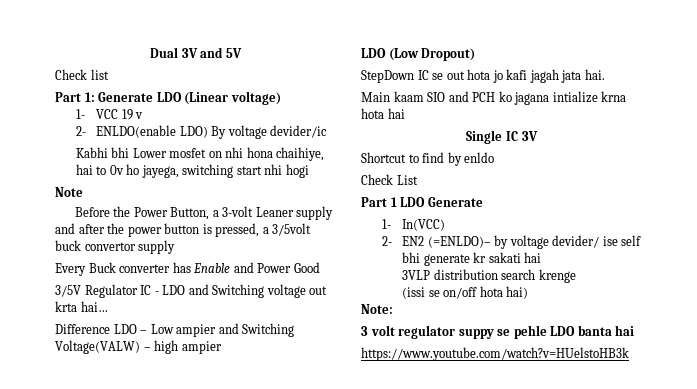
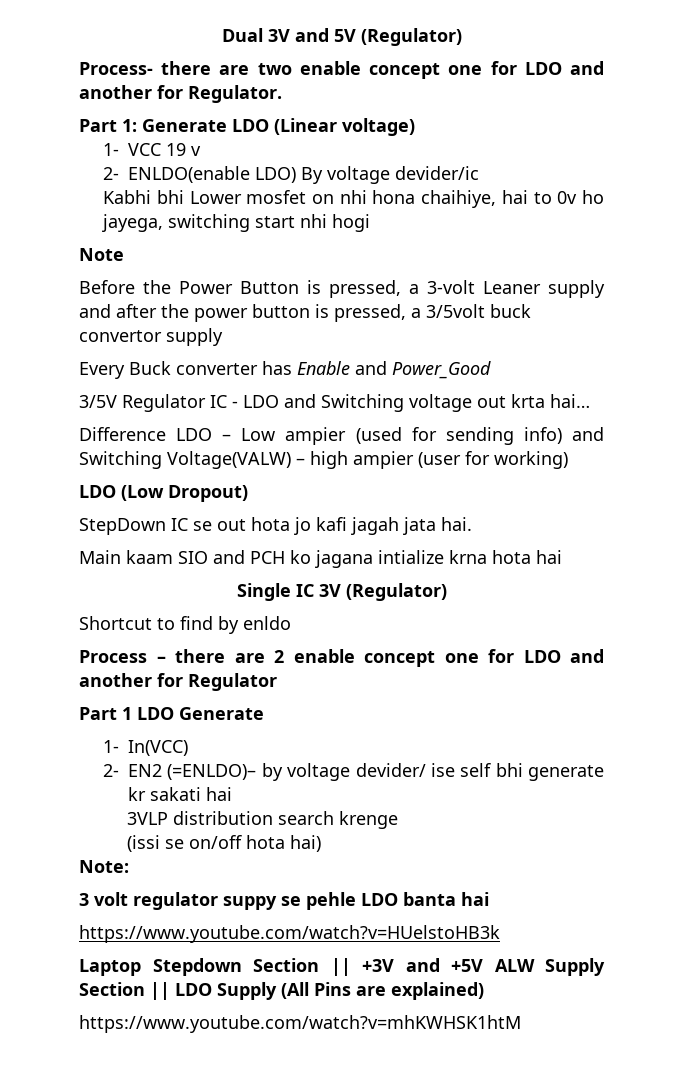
[55,69,109,80] // Check list -> [360,28,462,46] [79,61,604,79] [79,85,282,103] (Regulator) // Process- there are two enable concept one for LDO and another for Regulator.
[170,207,210,220] Button, -> [240,280,401,298] Button is pressed,
[257,262,320,273] Power Good -> [392,361,491,379] Power_Good
(217, 330) none -> [355,427,562,445] (used for sending info)
(222, 347) none -> [418,451,568,469] (user for working)
(538, 136) none -> [345,583,447,601] (Regulator)
[361,174,418,185] Check List -> [79,649,604,667] [79,673,277,691] Process – there are 2 enable concept one for LDO and another for Regulator
(629, 354) none -> [79,958,605,976] [79,982,484,1000] [79,1015,521,1033] // Laptop Stepdown Section || +3V and +5V ALW Supply Section || LDO Supply (All Pins are explained) // https://www.youtube.com/watch?v=mhKWHSK1htM

